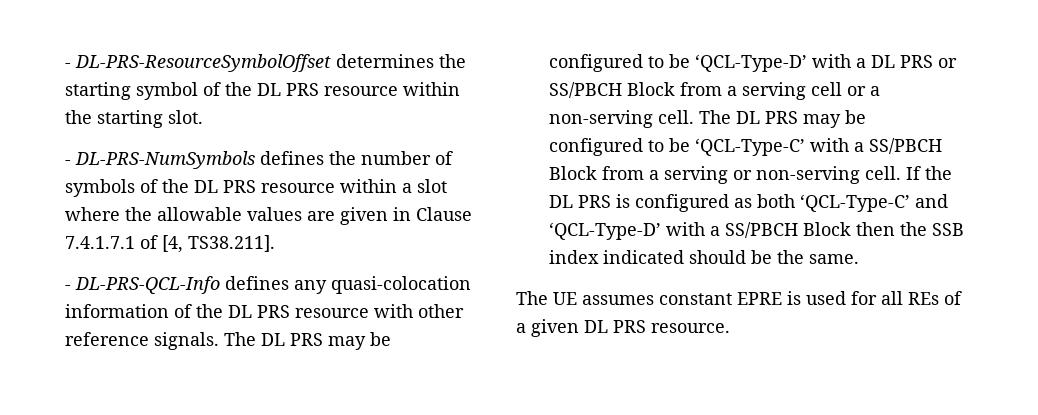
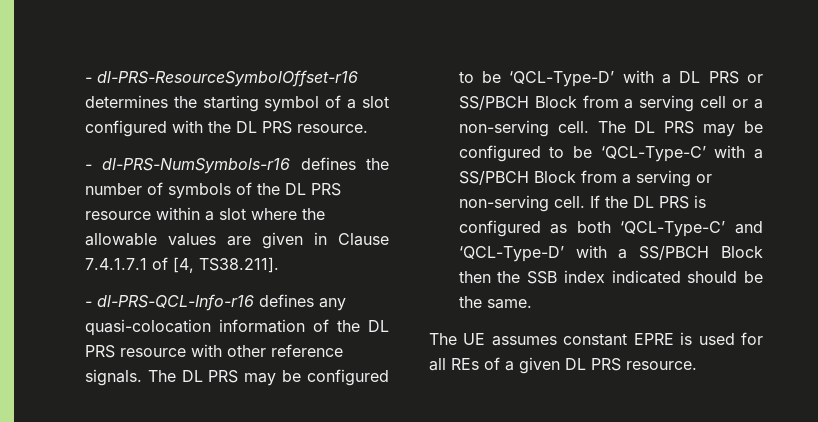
[65,54,332,72] - DL-PRS-ResourceSymbolOffset -> [84,70,358,87] - dl-PRS-ResourceSymbolOffset-r16
[225,82,461,96] [65,110,204,128] [65,151,256,169] the DL PRS resource within the starting slot. // - DL-PRS-NumSymbols -> [347,96,390,109] [84,120,368,137] [84,158,291,174] a slot configured with the DL PRS resource. // - dl-PRS-NumSymbols-r16
[75,276,221,294] DL-PRS-QCL-Info -> [96,294,254,311] dl-PRS-QCL-Info-r16

